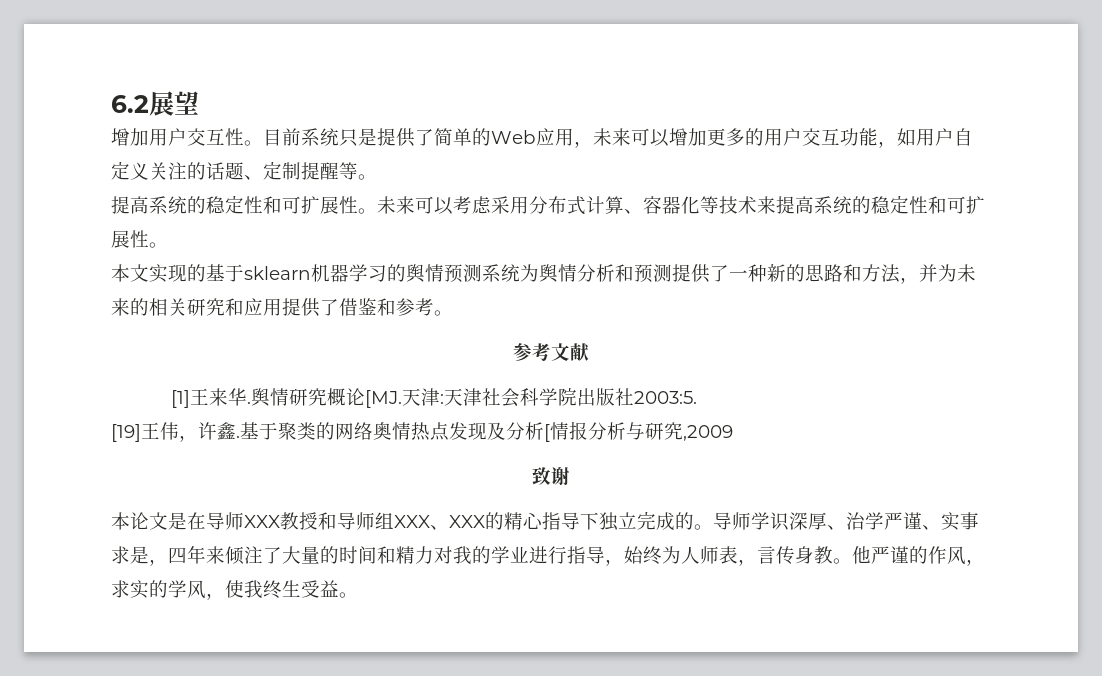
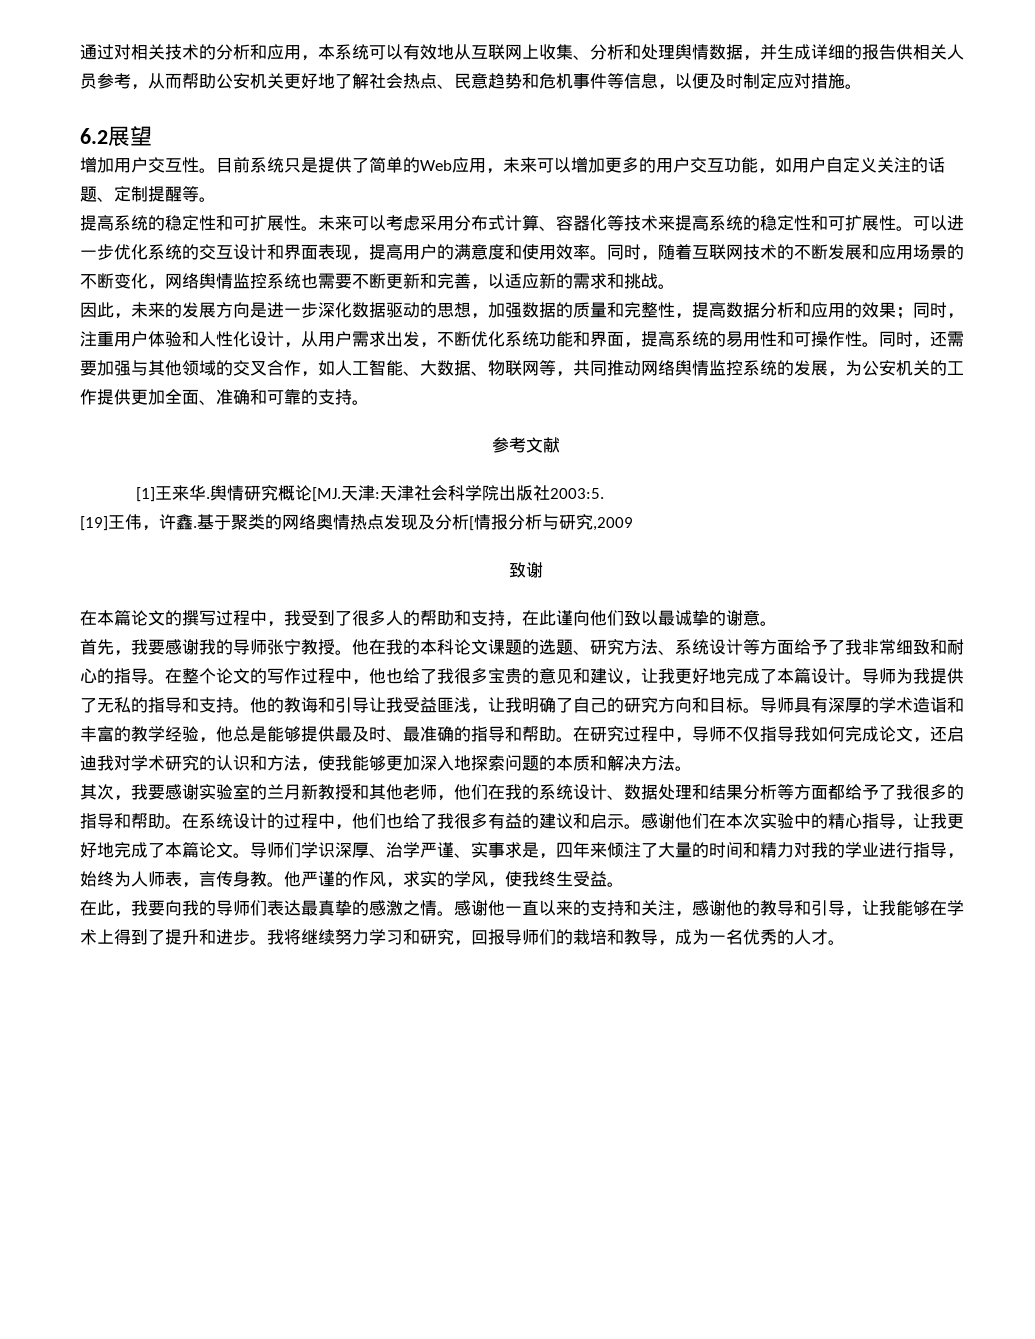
(111, 104) none -> [80,44,964,61] [80,73,862,90] 通过对相关技术的分析和应用，本系统可以有效地从互联网上收集、分析和处理舆情数据，并生成详细的报告供相关人员参考，从而帮助公安机关更好地了解社会热点、民意趋势和危机事件等信息，以便及时制定应对措施。 //
[111,264,976,284] [111,298,434,317] // 本文实现的基于sklearn机器学习的舆情预测系统为舆情分析和预测提供了一种新的思路和方法，并为未来的相关研究和应用提供了借鉴和参考 -> [913,215,964,231] [80,244,964,261] [80,273,675,290] [80,302,964,319] [80,331,964,348] [80,359,964,377] [80,389,352,405] 可以进一步优化系统的交互设计和界面表现，提高用户的满意度和使用效率。同时，随着互联网技术的不断发展和应用场景的不断变化，网络舆情监控系统也需要不断更新和完善，以适应新的需求和挑战。 // 因此，未来的发展方向是进一步深化数据驱动的思想，加强数据的质量和完整性，提高数据分析和应用的效果；同时，注重用户体验和人性化设计，从用户需求出发，不断优化系统功能和界面，提高系统的易用性和可操作性。同时，还需要加强与其他领域的交叉合作，如人工智能、大数据、物联网等，共同推动网络舆情监控系统的发展，为公安机关的工作提供更加全面、准确和可靠的支持
[111,511,751,531] 本论文是在导师XXX教授和导师组XXX、XXX的精心指导下独立完成的。导师 -> [80,610,777,627] [80,639,964,656] [80,668,964,685] [80,697,964,714] [80,726,964,743] [80,755,692,772] [80,784,964,801] [80,813,964,830] [80,842,301,858] 在本篇论文的撰写过程中，我受到了很多人的帮助和支持，在此谨向他们致以最诚挚的谢意。 // 首先，我要感谢我的导师张宁教授。他在我的本科论文课题的选题、研究方法、系统设计等方面给予了我非常细致和耐心的指导。在整个论文的写作过程中，他也给了我很多宝贵的意见和建议，让我更好地完成了本篇设计。导师为我提供了无私的指导和支持。他的教诲和引导让我受益匪浅，让我明确了自己的研究方向和目标。导师具有深厚的学术造诣和丰富的教学经验，他总是能够提供最及时、最准确的指导和帮助。在研究过程中，导师不仅指导我如何完成论文，还启迪我对学术研究的认识和方法，使我能够更加深入地探索问题的本质和解决方法。 // 其次，我要感谢实验室的兰月新教授和其他老师，他们在我的系统设计、数据处理和结果分析等方面都给予了我很多的指导和帮助。在系统设计的过程中，他们也给了我很多有益的建议和启示。感谢他们在本次实验中的精心指导，让我更好地完成了本篇论文。导师们
(358, 595) none -> [80,900,964,917] [80,929,845,946] // 在此，我要向我的导师们表达最真挚的感激之情。感谢他一直以来的支持和关注，感谢他的教导和引导，让我能够在学术上得到了提升和进步。我将继续努力学习和研究，回报导师们的栽培和教导，成为一名优秀的人才。

